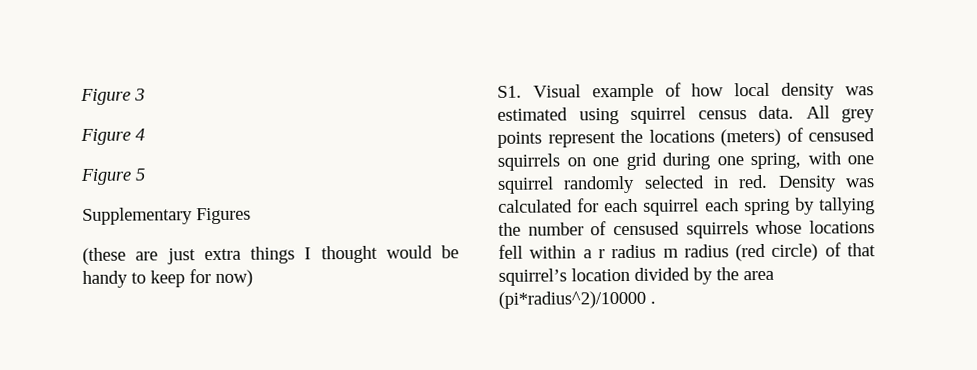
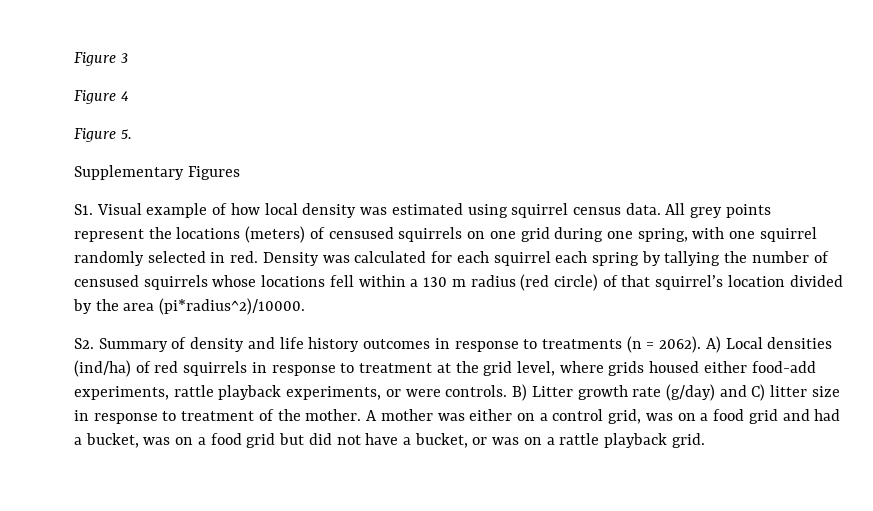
[135,168,145,181] 5 -> [120,129,132,139] 5.
[82,245,459,265] [82,269,253,288] // (these are just extra things I thought would be handy to keep for now) -> (240, 173) none
[597,244,657,259] r radius -> [423,277,448,287] 130
[498,290,656,309] (pi*radius^2)/10000 . -> [159,298,306,315] [74,336,833,353] [74,360,816,377] [74,384,840,401] [74,409,841,424] [74,433,705,448] (pi*radius^2)/10000. // S2. Summary of density and life history outcomes in response to treatments (n = 2062). A) Local densities (ind/ha) of red squirrels in response to treatment at the grid level, where grids housed either food-add experiments, rattle playback experiments, or were controls. B) Litter growth rate (g/day) and C) litter size in response to treatment of the mother. A mother was either on a control grid, was on a food grid and had a bucket, was on a food grid but did not have a bucket, or was on a rattle playback grid.

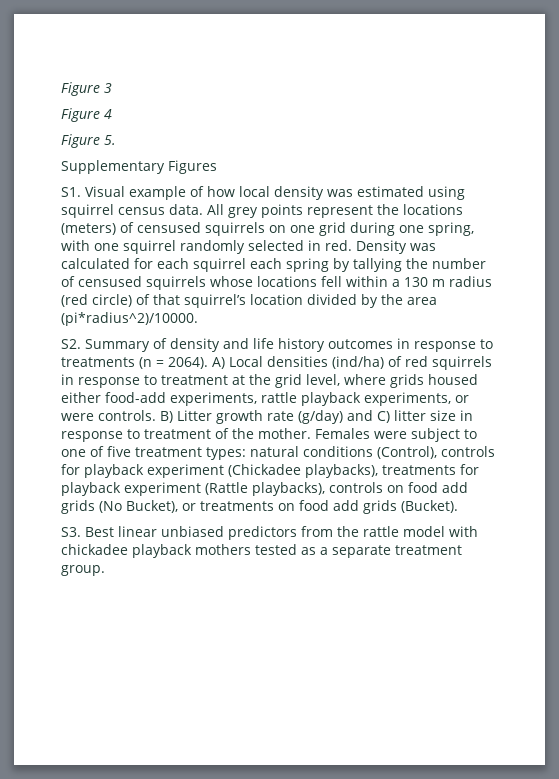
[659,336,702,353] 2062). -> [168,357,208,369] 2064).
[366,409,841,424] [74,433,705,448] A mother was either on a control grid, was on a food grid and had a bucket, was on a food grid but did not have a bucket, or was on a rattle playback grid. -> [315,428,477,442] [61,446,495,460] [61,464,479,478] [61,482,468,496] [61,500,458,514] [61,526,478,540] [61,544,462,558] [61,565,105,576] Females were subject to one of five treatment types: natural conditions (Control), controls for playback experiment (Chickadee playbacks), treatments for playback experiment (Rattle playbacks), controls on food add grids (No Bucket), or treatments on food add grids (Bucket). // S3. Best linear unbiased predictors from the rattle model with chickadee playback mothers tested as a separate treatment group.

